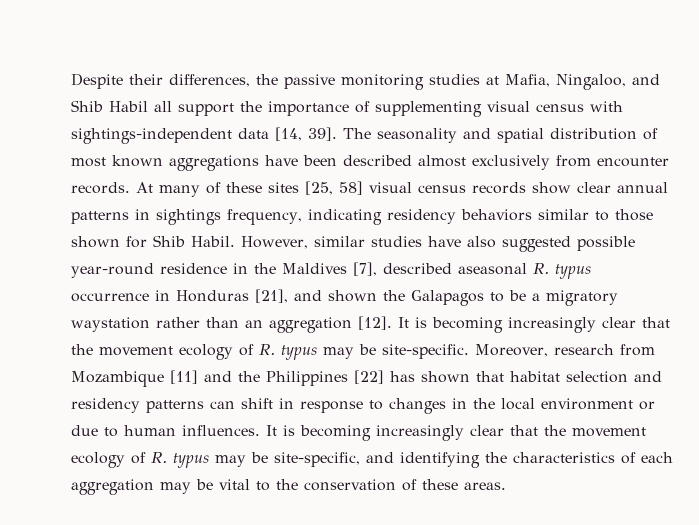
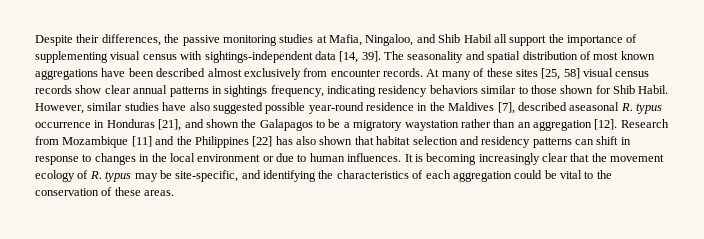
[398,317,670,333] [71,344,614,360] It is becoming increasingly clear that the movement ecology of R. typus may be site-specific. Moreover, research -> [620,119,669,128] Research
(415, 376) none -> [296,136,316,145] also
[160,482,191,494] may -> [514,170,543,179] could

